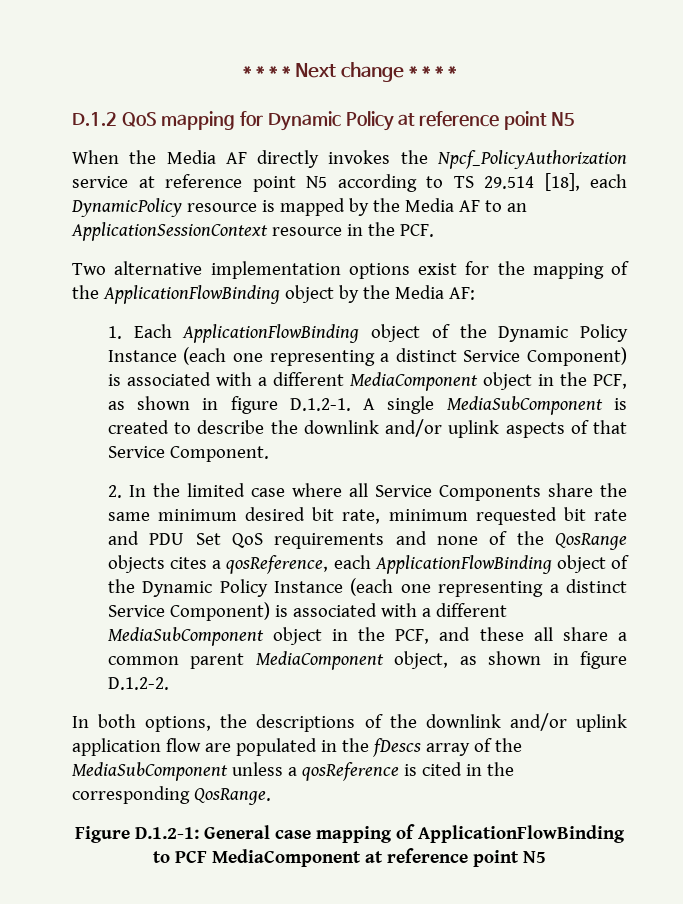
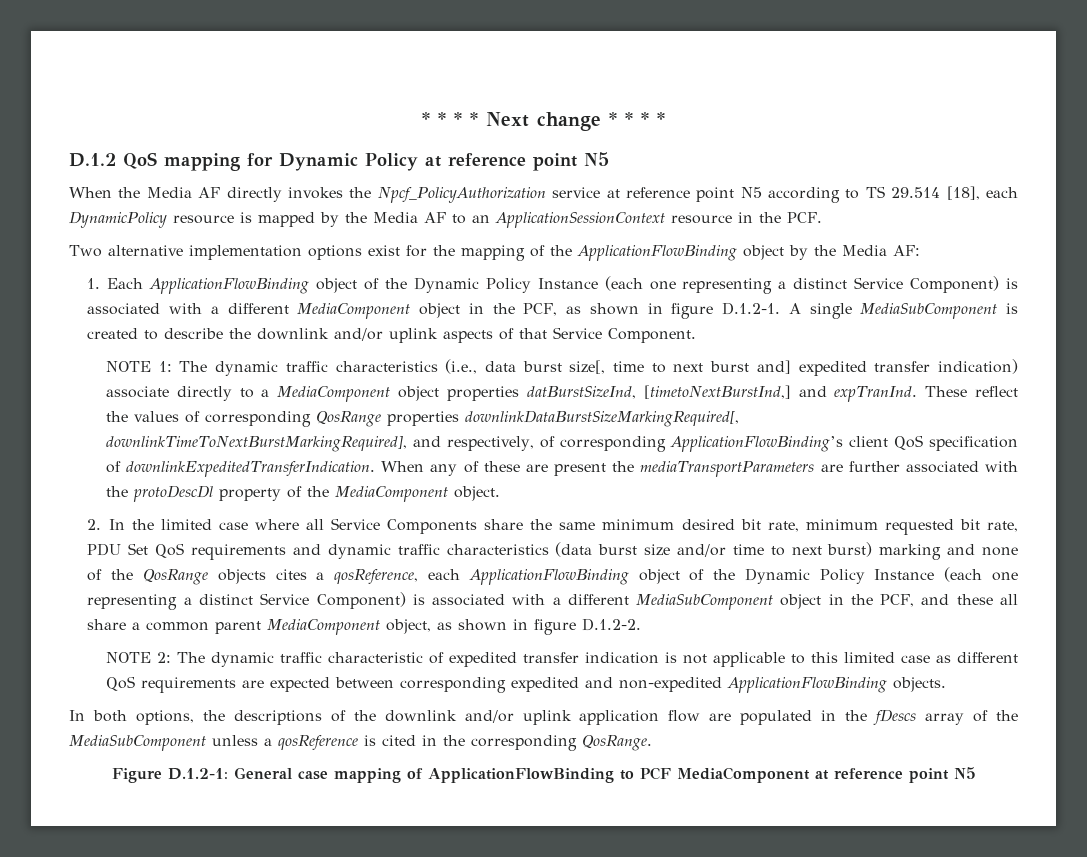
(269, 454) none -> [105,359,1018,376] [105,385,1019,402] [105,410,739,427] [105,435,1018,452] [105,461,1019,477] [105,485,500,502] // NOTE 1: The dynamic traffic characteristics (i.e., data burst size[, time to next burst and] expedited transfer indication) associate directly to a MediaComponent object properties datBurstSizeInd, [timetoNextBurstInd,] and expTranInd. These reflect the values of corresponding QosRange properties downlinkDataBurstSizeMarkingRequired[, downlinkTimeToNextBurstMarkingRequired], and respectively, of corresponding ApplicationFlowBinding’s client QoS specification of downlinkExpeditedTransferIndication. When any of these are present the mediaTransportParameters are further associated with the protoDescDl property of the MediaComponent object.
[593,509,627,521] [107,531,139,545] rate and -> [987,521,1019,532] rate,
(427, 538) none -> [327,542,976,560] dynamic traffic characteristics (data burst size and/or time to next burst) marking and
(169, 683) none -> [105,652,1018,667] [105,676,946,693] // NOTE 2: The dynamic traffic characteristic of expedited transfer indication is not applicable to this limited case as different QoS requirements are expected between corresponding expedited and non-expedited ApplicationFlowBinding objects.

